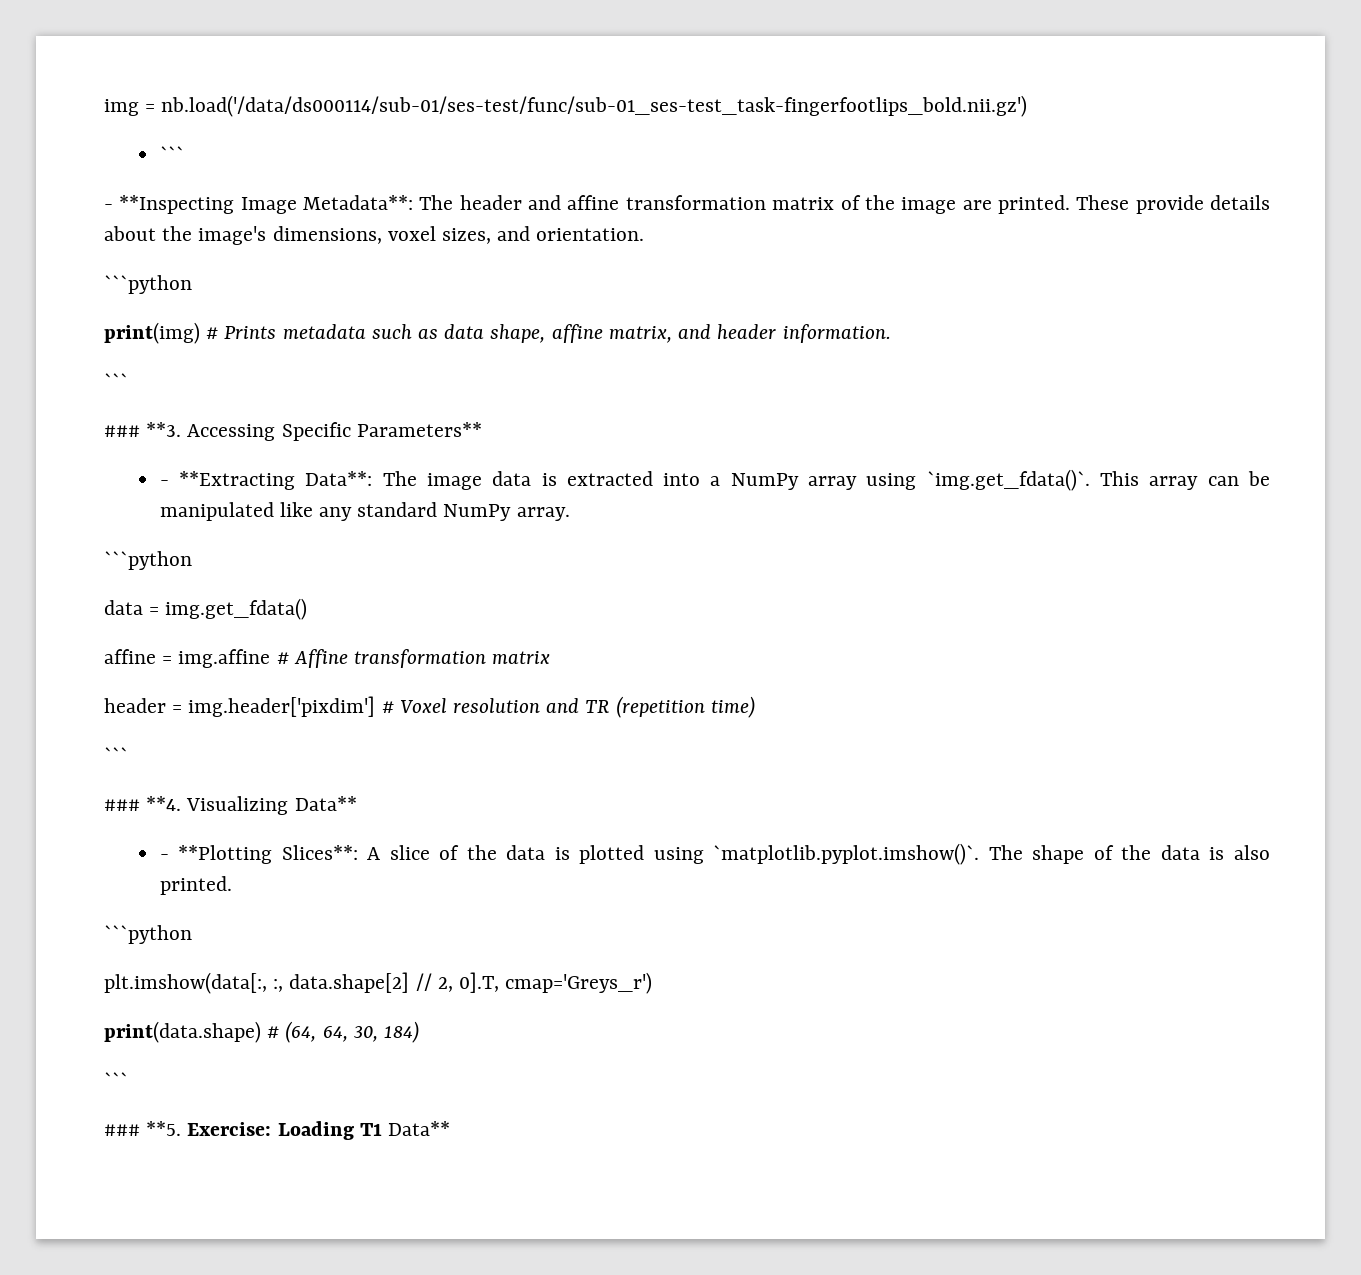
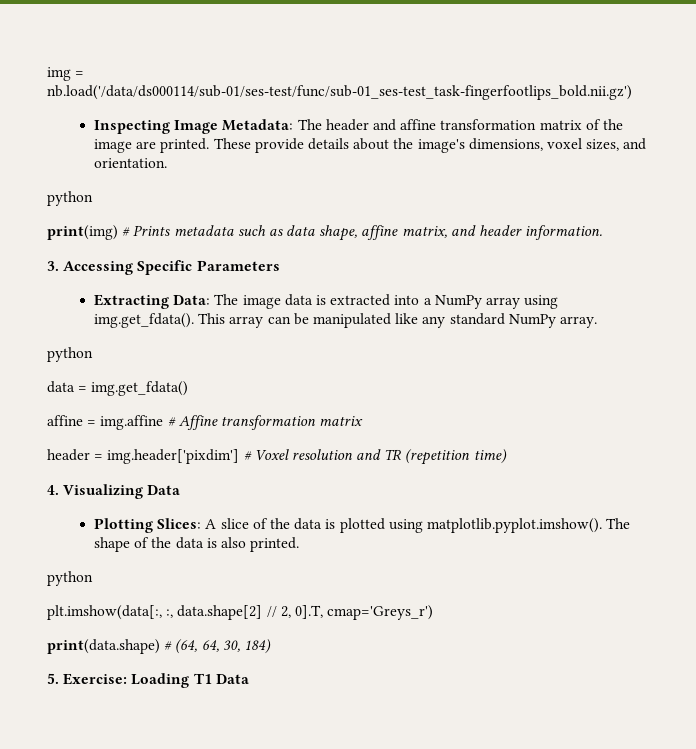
[159,146,184,161] [104,195,414,214] ``` // - **Inspecting Image Metadata**: -> [94,119,294,134] Inspecting Image Metadata:
[104,275,192,294] ```python -> [47,191,93,206] python
[104,373,128,388] [104,422,482,441] [159,471,373,490] ``` // ### **3. Accessing Specific Parameters** // - **Extracting Data**: -> [47,260,280,275] [94,294,211,309] 3. Accessing Specific Parameters // Extracting Data:
[926,469,1090,491] `img.get_fdata()`. -> [94,313,195,328] img.get_fdata().
[104,551,192,570] ```python -> [47,347,93,362] python
[104,747,128,762] [104,796,357,815] [159,845,358,864] ``` // ### **4. Visualizing Data** // - **Plotting Slices**: -> [47,484,181,499] [94,518,202,533] 4. Visualizing Data // Plotting Slices:
[713,843,980,865] `matplotlib.pyplot.imshow()`. -> [426,518,602,533] matplotlib.pyplot.imshow().
[104,925,192,944] ```python -> [47,571,93,586] python
[104,1072,128,1087] [104,1121,182,1136] ``` // ### **5. -> [47,673,59,684] 5.
[388,1121,451,1136] Data** -> [215,674,249,684] Data

